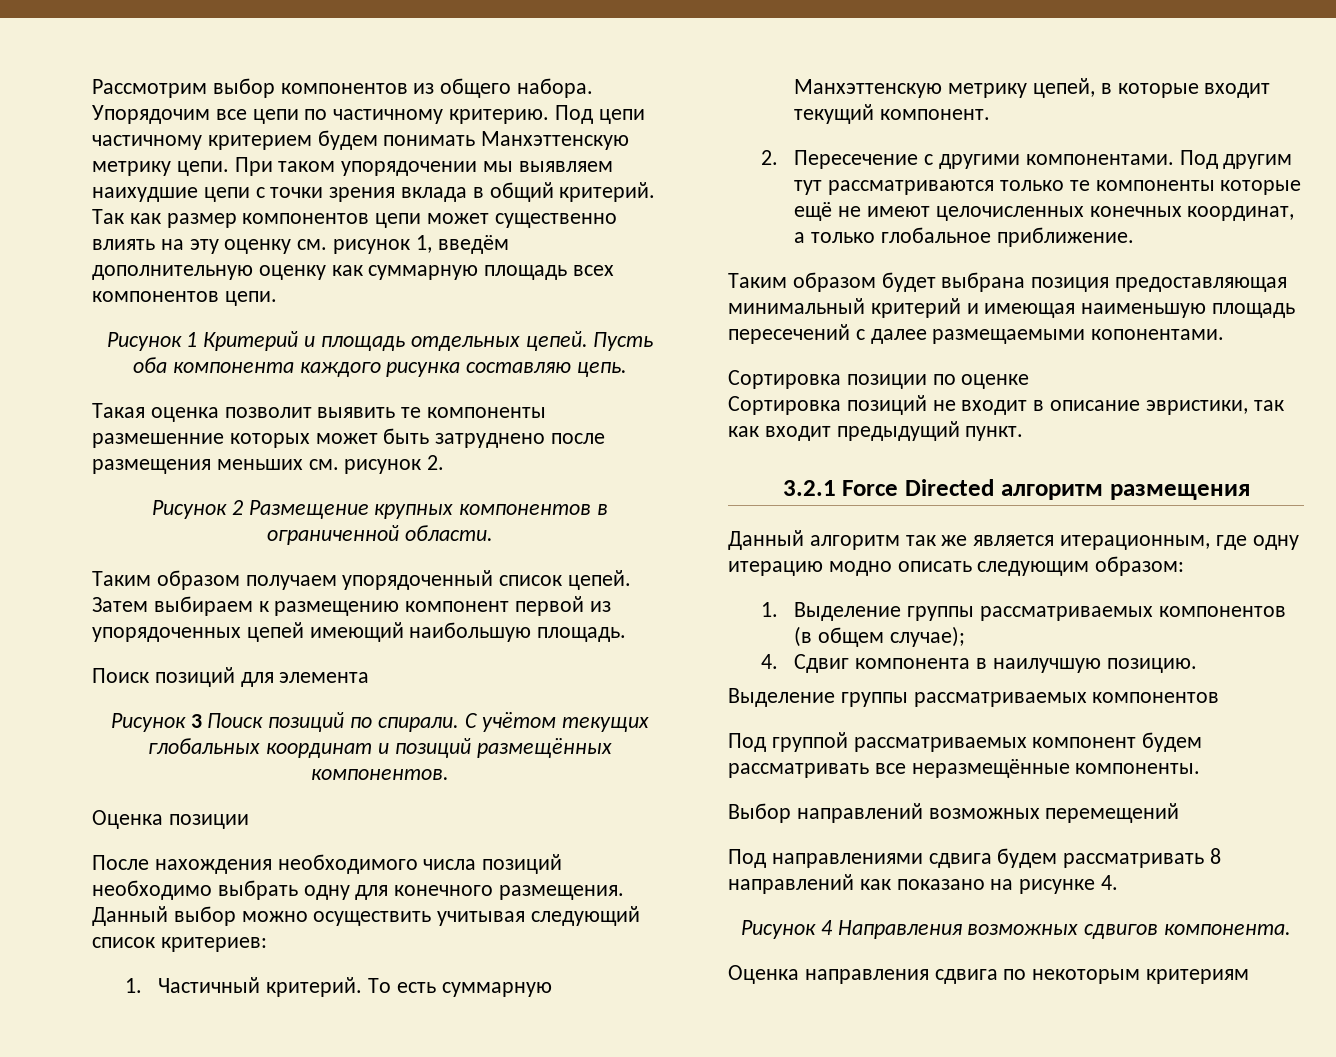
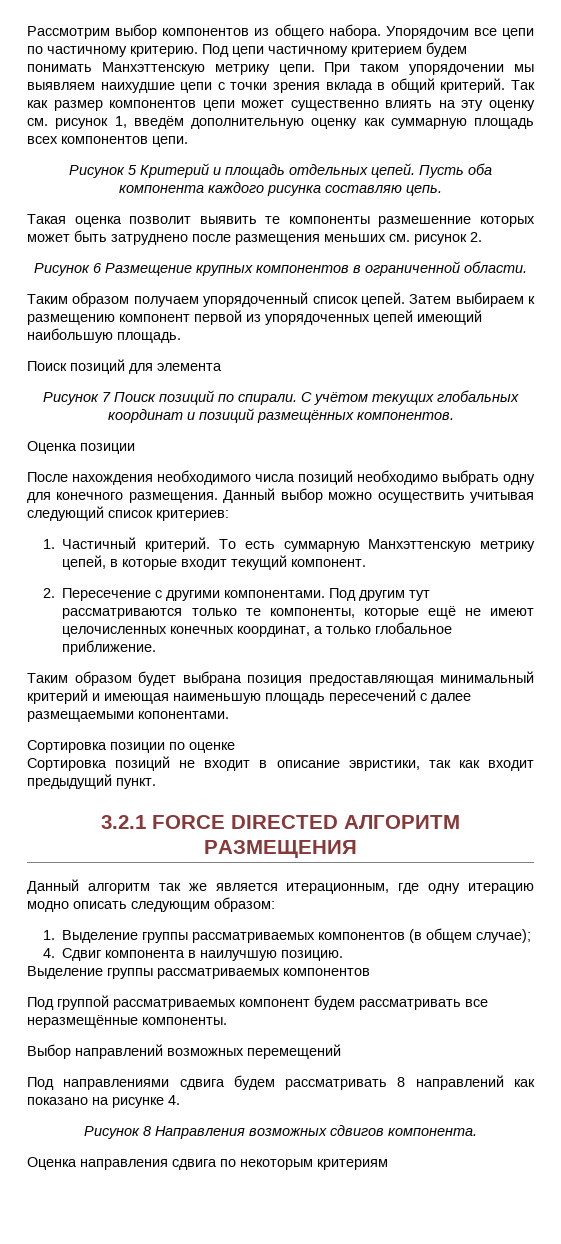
[186,332,198,347] 1 -> [128,165,137,175] 5
[231,500,243,515] 2 -> [93,263,102,273] 6
[190,714,202,728] 3 -> [102,392,111,402] 7
[1095,180,1215,191] компоненты -> [269,608,355,618] компоненты,
[842,479,1250,500] Force Directed алгоритм размещения -> [152,815,460,829] [204,840,357,858] FORCE DIRECTED АЛГОРИТМ РАЗМЕЩЕНИЯ
[820,920,833,935] 4 -> [143,1126,151,1136] 8

